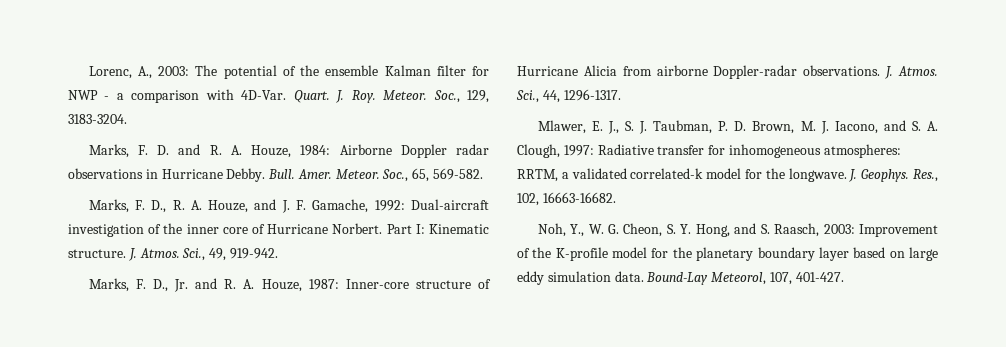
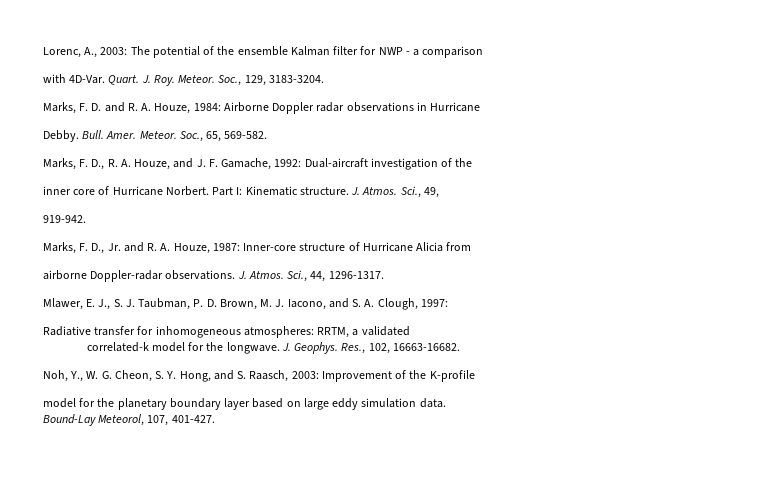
(200, 96) none -> (484, 52) //
(223, 174) none -> (481, 107) //
(183, 228) none -> (473, 162) //
(227, 254) none -> (439, 192) //
(652, 71) none -> (472, 246) //
(594, 150) none -> (448, 303) //
(627, 173) none -> (410, 331) //
(608, 254) none -> (475, 376) //
(644, 276) none -> (446, 403) //

